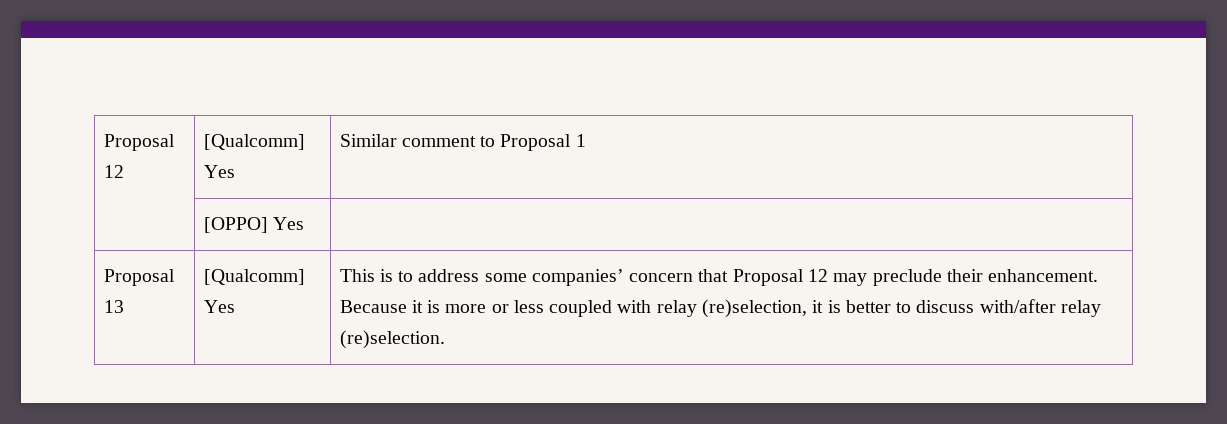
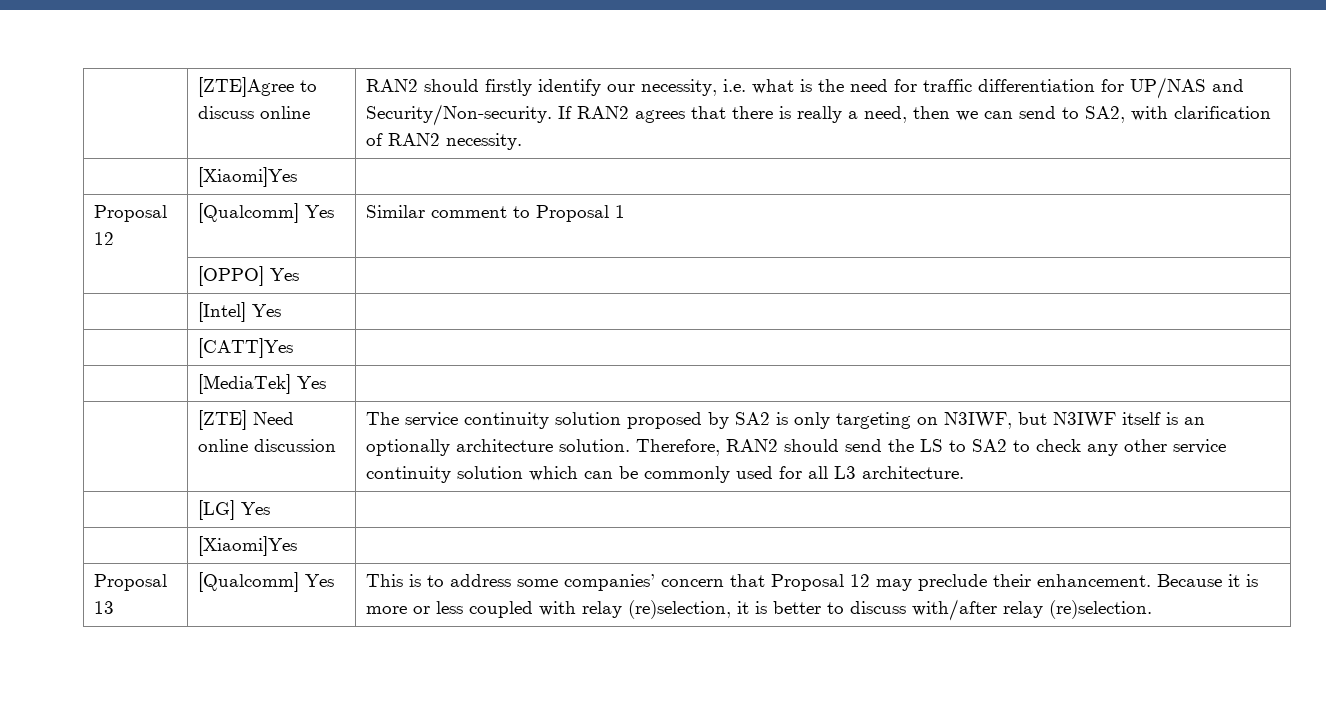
(103, 142) none -> [197,77,317,97] [197,106,310,119] [365,77,1244,99] [365,104,1271,126] [365,133,522,150] [197,167,297,187] | [ZTE]Agree to discuss online | RAN2 should firstly identify our necessity, i.e. what is the need for traffic differentiation for UP/NAS and Security/Non-security. If RAN2 agrees that there is really a need, then we can send to SA2, with clarification of RAN2 necessity. // | [Xiaomi]Yes | //
(304, 223) none -> [197,302,281,322] [197,338,293,358] [197,374,326,394] [197,410,294,430] [197,439,336,452] [365,412,1205,429] [365,439,1226,456] [365,466,964,483] [197,500,270,520] [197,536,297,556] // | [Intel] Yes | // | [CATT]Yes | // | [MediaTek] Yes | // | [ZTE] Need online discussion | The service continuity solution proposed by SA2 is only targeting on N3IWF, but N3IWF itself is an optionally architecture solution. Therefore, RAN2 should send the LS to SA2 to check any other service continuity solution which can be commonly used for all L3 architecture. // | [LG] Yes | // | [Xiaomi]Yes |

